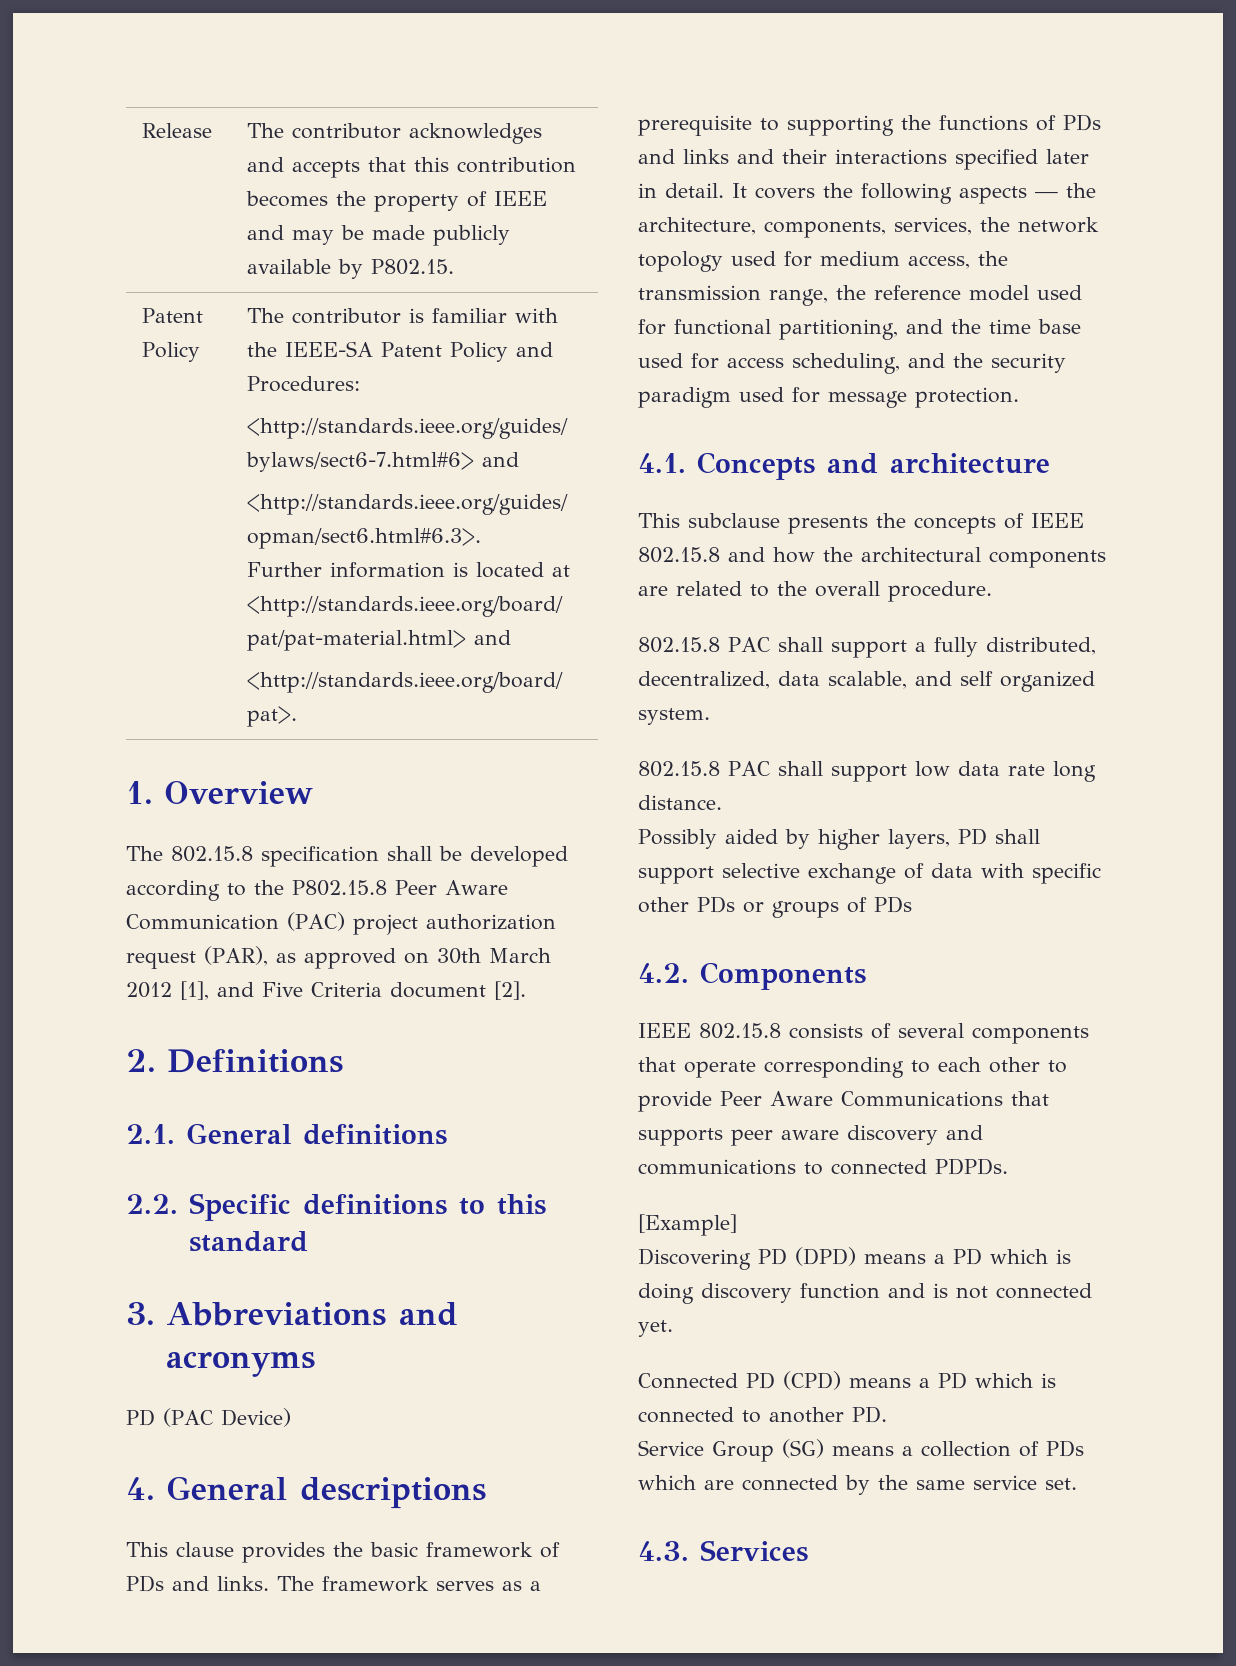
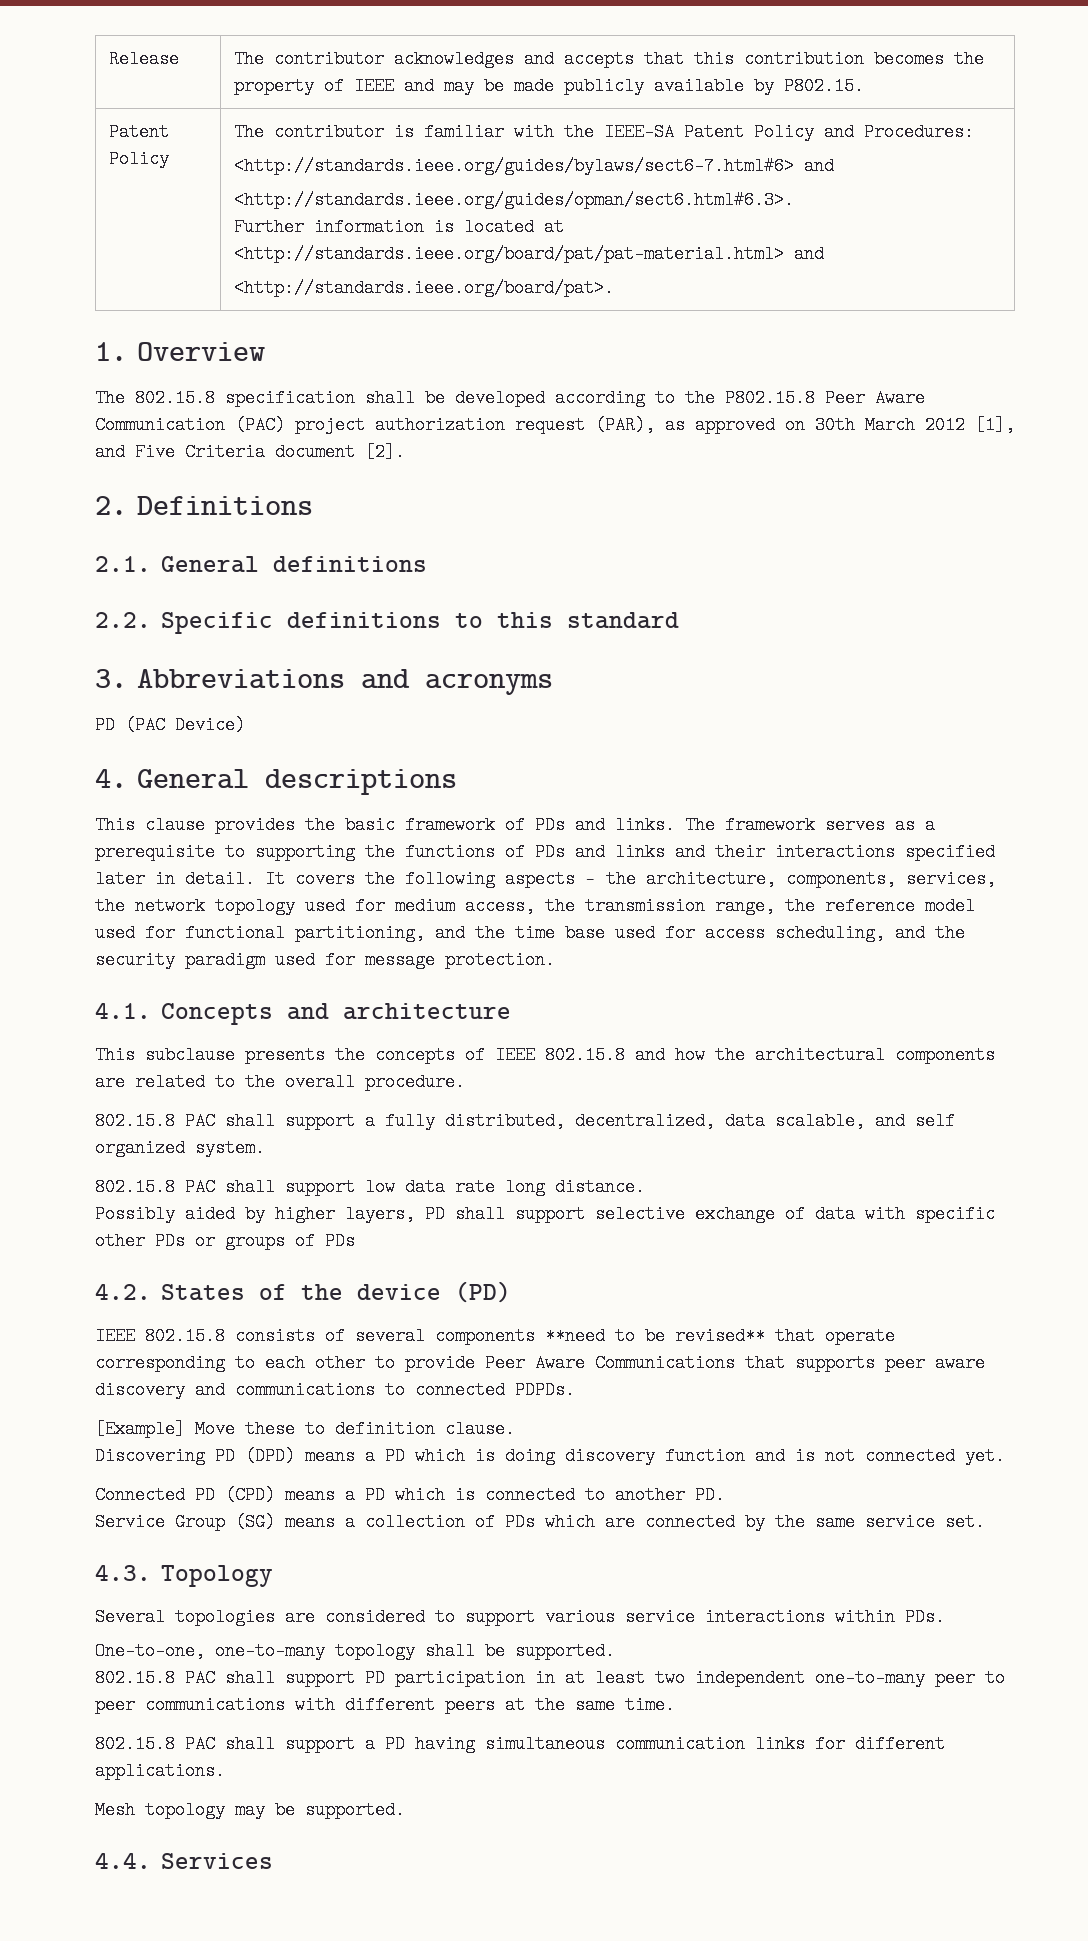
[699,962,866,990] Components -> [160,1281,511,1303] States of the device (PD)
(1089, 1035) none -> [545,1327,765,1345] **need to be revised**
(737, 1225) none -> [195,1420,515,1438] Move these to definition clause.
(689, 1551) none -> [160,1565,273,1587] [95,1608,945,1626] [95,1642,615,1660] [95,1669,1005,1687] [95,1696,675,1714] [95,1735,945,1753] [95,1762,225,1780] [95,1801,405,1819] [95,1853,151,1869] Topology // Several topologies are considered to support various service interactions within PDs. // One-to-one, one-to-many topology shall be supported. // 802.15.8 PAC shall support PD participation in at least two independent one-to-many peer to peer communications with different peers at the same time. // 802.15.8 PAC shall support a PD having simultaneous communication links for different applications. // Mesh topology may be supported. // 4.4.

